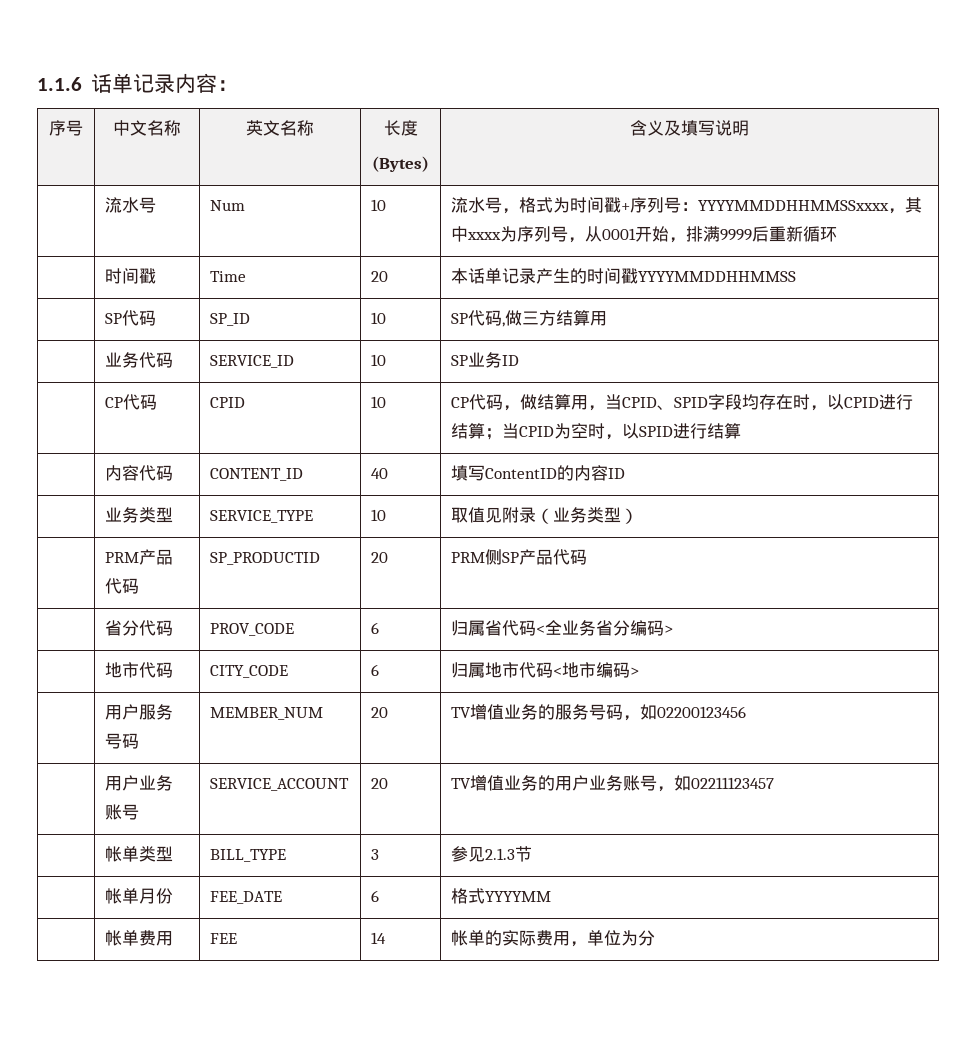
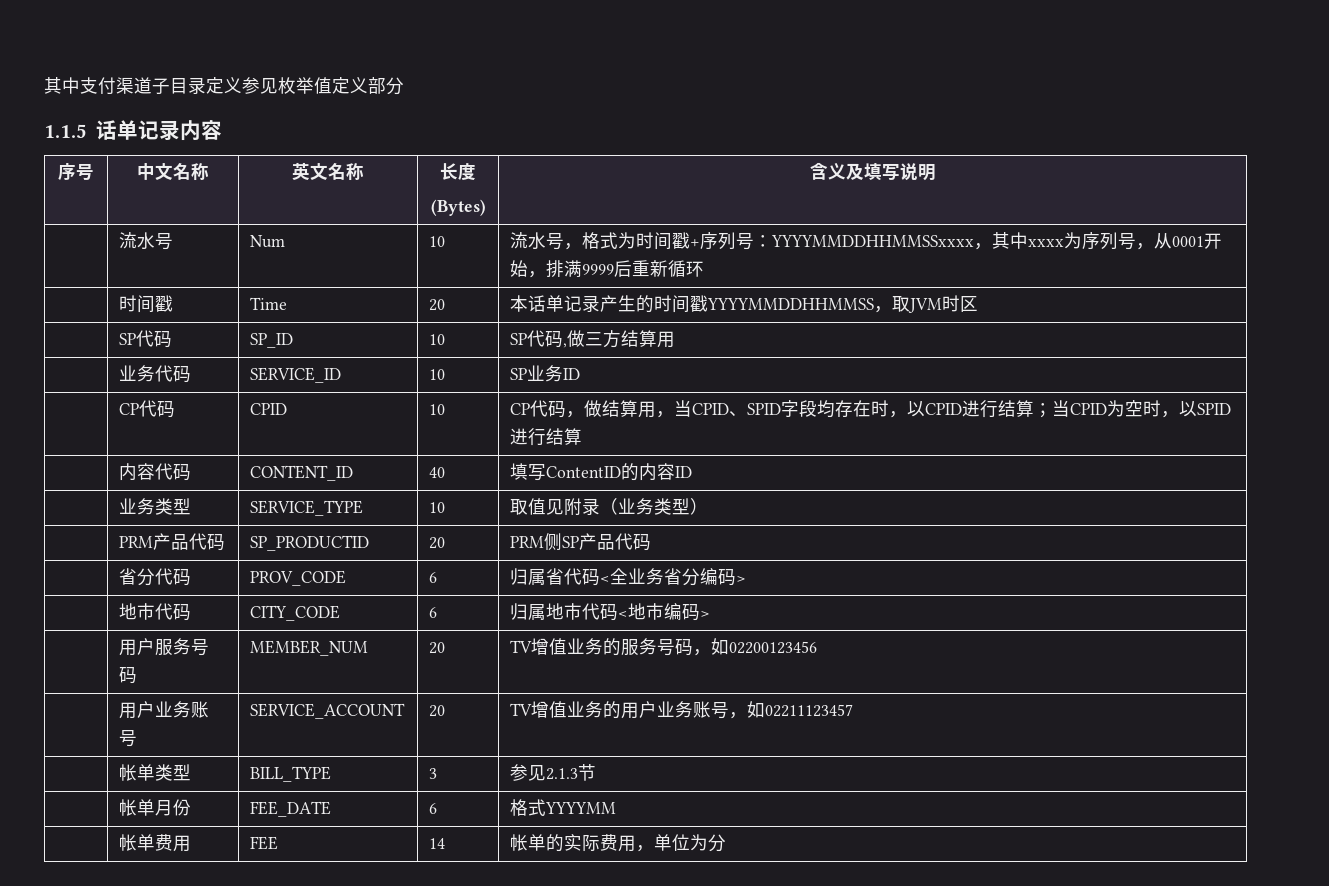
[37,77,82,91] 1.1.6 -> [44,77,404,95] [44,124,87,138] 其中支付渠道子目录定义参见枚举值定义部分 // 1.1.5
[216,80,238,91] ： -> (222, 130) none
(797, 276) none -> [874,295,979,313] ，取JVM时区

